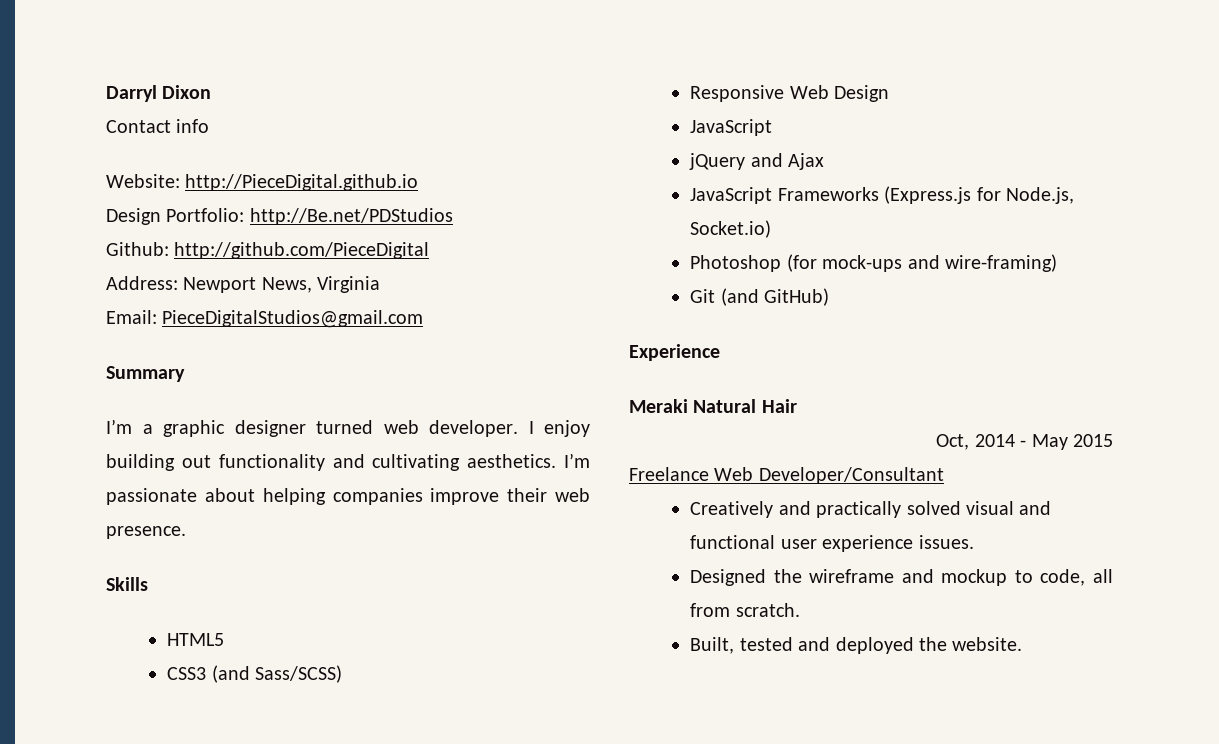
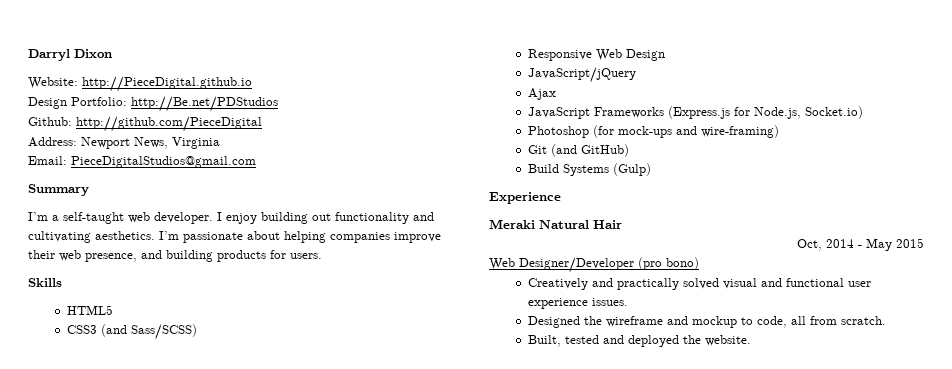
[106,119,210,133] // Contact info -> (112, 53) none
[163,420,373,437] graphic designer turned -> [63,212,124,224] self-taught
[106,526,186,539] presence. -> [85,250,322,262] presence, and building products for users.
[690,119,773,136] [689,153,783,170] JavaScript // jQuery and -> [527,67,636,83] JavaScript/jQuery //
(830, 297) none -> [527,163,651,176] // Build Systems (Gulp)
[629,467,944,484] Freelance Web Developer/Consultant -> [489,257,699,273] Web Designer/Developer (pro bono)

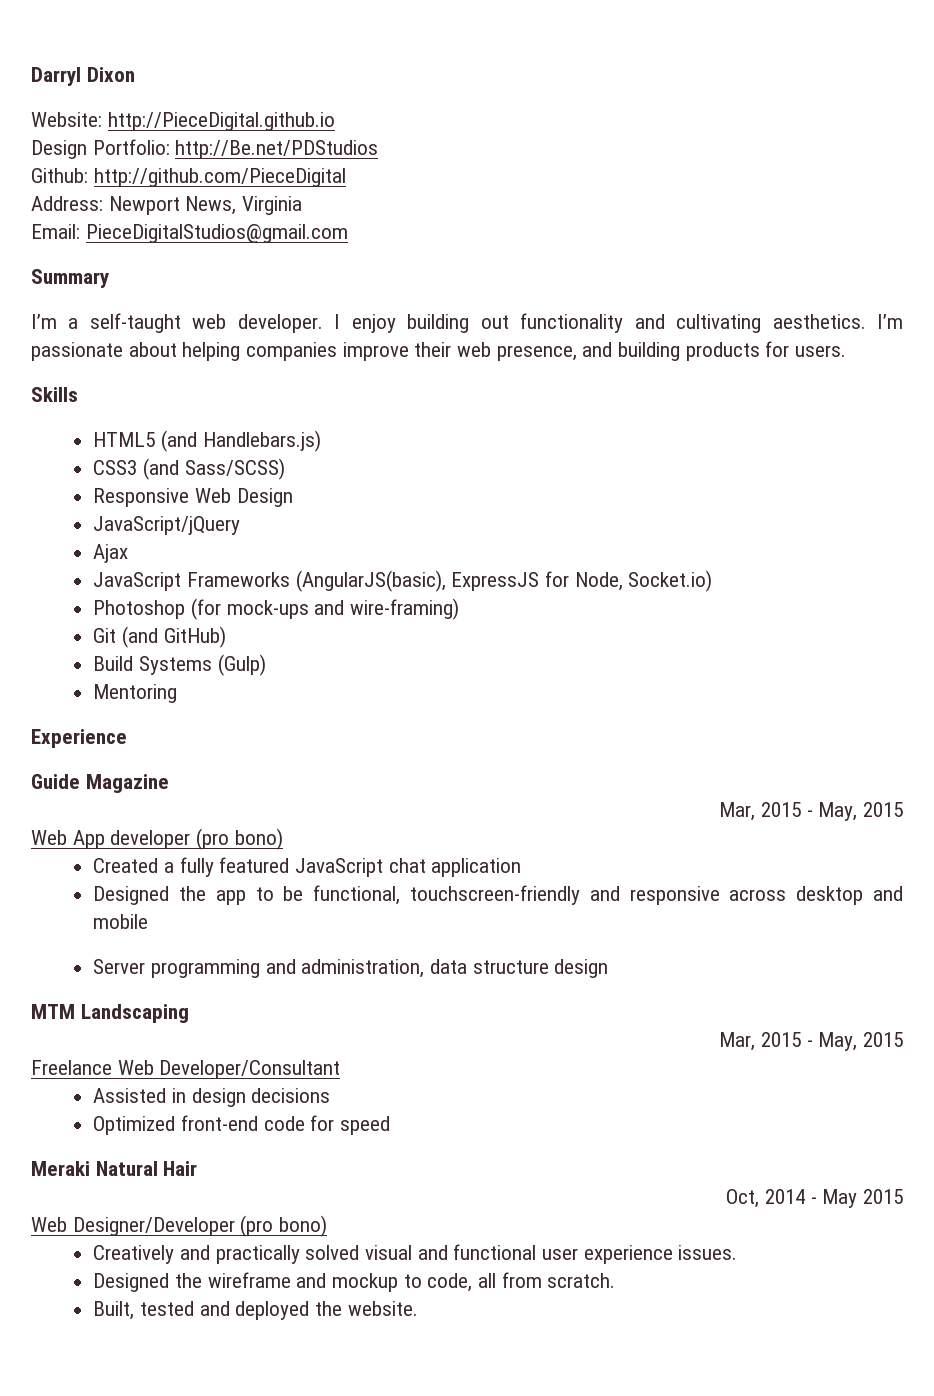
(113, 310) none -> [161,430,321,452] (and Handlebars.js)
[667,106,801,119] (Express.js for Node.js, -> [295,570,623,592] (AngularJS(basic), ExpressJS for Node,
(651, 169) none -> [93,684,178,703] // Mentoring
(561, 198) none -> [31,774,169,793] [719,802,903,821] [31,828,283,850] [93,857,522,877] [93,885,904,905] [93,914,149,929] [93,959,609,978] [31,1004,189,1023] [719,1032,903,1051] [31,1060,341,1079] [93,1088,331,1107] [93,1115,391,1135] // Guide Magazine // Mar, 2015 - May, 2015 // Web App developer (pro bono) // Created a fully featured JavaScript chat application // Designed the app to be functional, touchscreen-friendly and responsive across desktop and mobile // Server programming and administration, data structure design // MTM Landscaping // Mar, 2015 - May, 2015 // Freelance Web Developer/Consultant // Assisted in design decisions // Optimized front-end code for speed

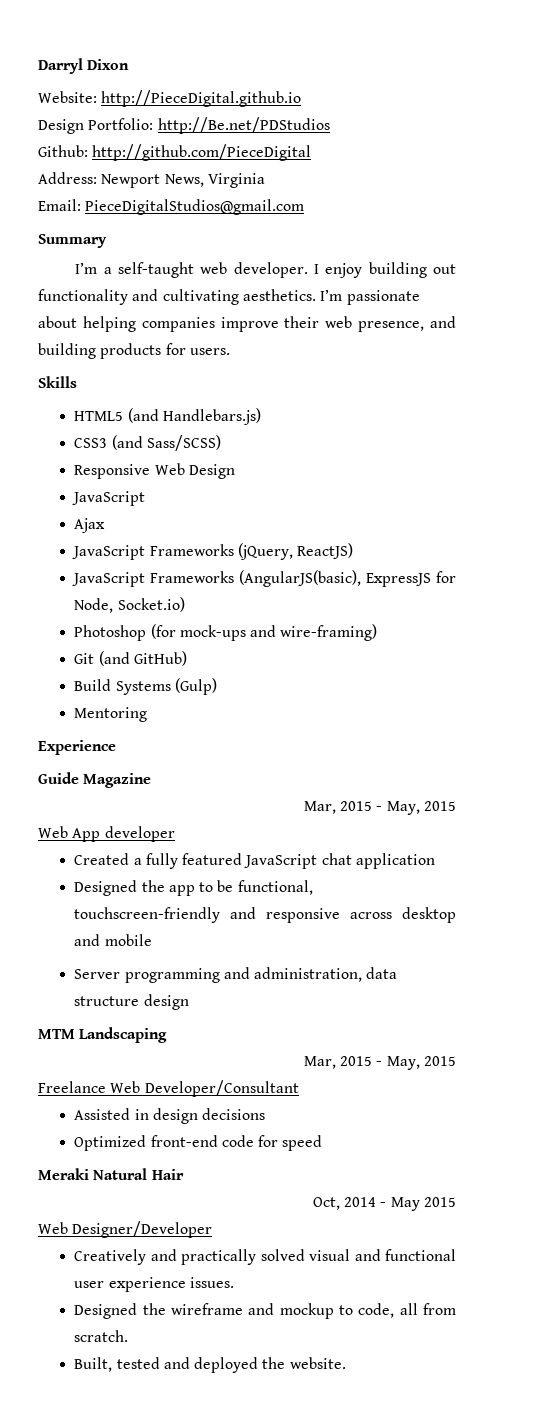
[93,516,241,535] JavaScript/jQuery -> [72,491,146,506] JavaScript
(129, 553) none -> [72,543,354,560] // JavaScript Frameworks (jQuery, ReactJS)
[196,828,283,850] (pro bono) -> (175, 834) none
[240,1215,328,1237] (pro bono) -> (213, 1229) none

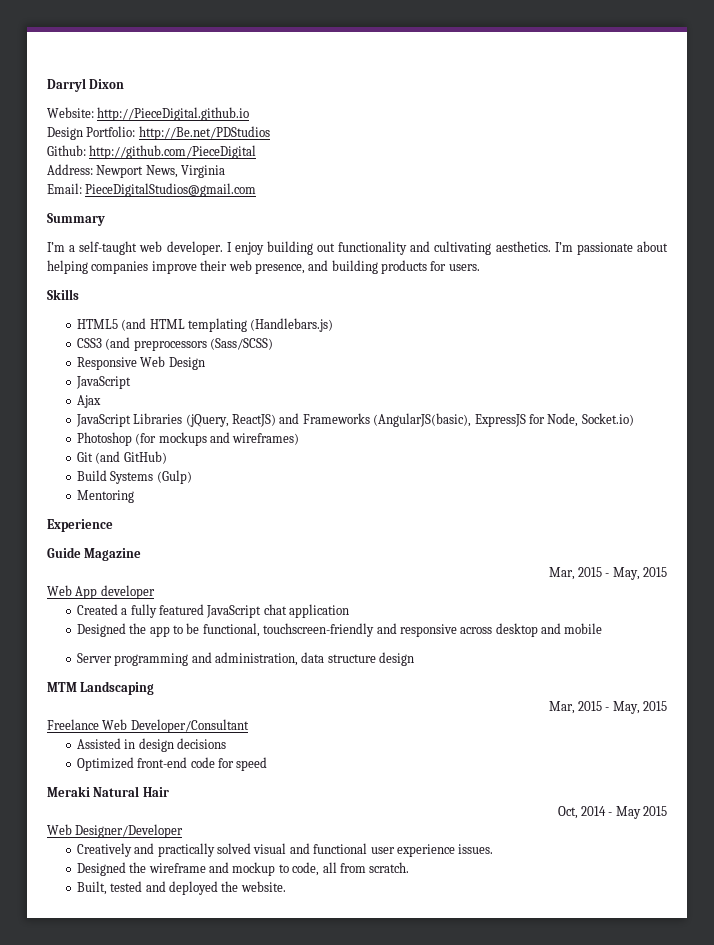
[162,408,261,425] Handlebars.js) -> [149,318,334,332] HTML templating (Handlebars.js)
[146,435,221,451] Sass/SCSS) -> [133,338,274,351] preprocessors (Sass/SCSS)
[149,544,234,556] Frameworks -> [133,413,183,424] Libraries
[72,572,146,587] // JavaScript -> [279,413,300,424] and
[179,624,378,641] mock-ups and wire-framing) -> [158,432,300,446] mockups and wireframes)

